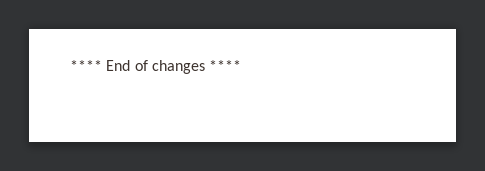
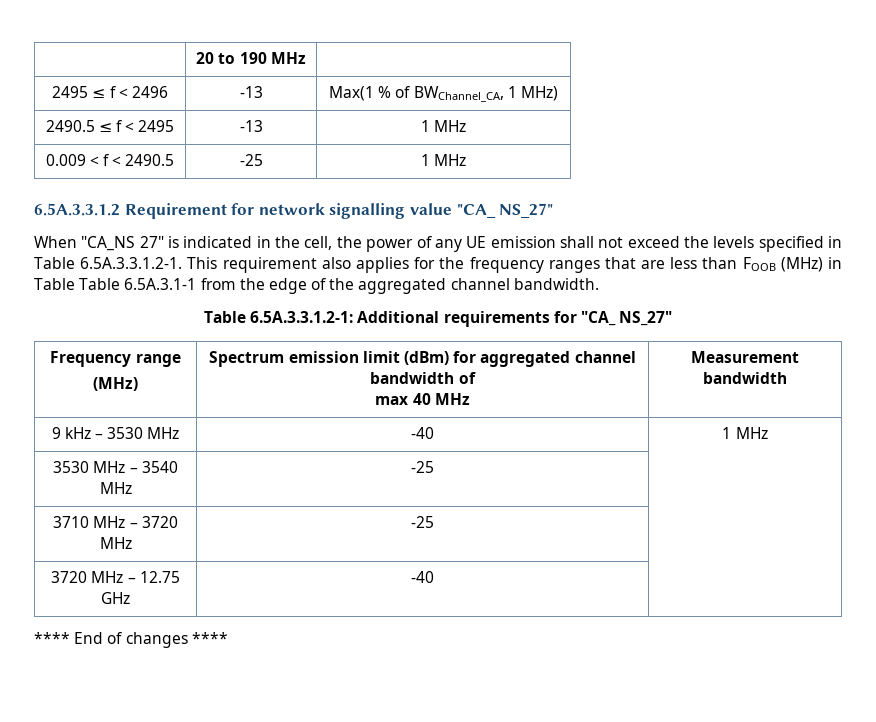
(70, 65) none -> [196,52,306,64] [52,86,168,98] [239,86,263,98] [329,86,558,102] [45,120,175,132] [239,120,263,132] [420,120,467,132] [45,154,175,166] [239,154,263,166] [420,154,467,166] [34,203,554,219] [34,236,843,252] [34,257,842,273] [34,278,599,294] [203,311,673,327] [50,351,181,367] [93,377,138,391] [209,351,636,367] [370,372,476,384] [375,393,470,405] [691,351,799,363] [703,372,787,384] [51,427,180,439] [411,427,434,439] [722,427,768,439] [53,461,178,473] [99,482,132,494] [411,461,434,473] [53,516,178,528] [99,537,132,549] [411,516,434,528] [51,571,180,583] [101,592,130,604] [411,571,434,583] | 20 to 190 MHz | // 2495 ≤ f < 2496 | -13 | Max(1 % of BWChannel_CA, 1 MHz) // 2490.5 ≤ f < 2495 | -13 | 1 MHz // 0.009 < f < 2490.5 | -25 | 1 MHz // 6.5A.3.3.1.2 Requirement for network signalling value "CA_ NS_27" // When "CA_NS 27" is indicated in the cell, the power of any UE emission shall not exceed the levels specified in Table 6.5A.3.3.1.2-1. This requirement also applies for the frequency ranges that are less than FOOB (MHz) in Table Table 6.5A.3.1-1 from the edge of the aggregated channel bandwidth. // Table 6.5A.3.3.1.2-1: Additional requirements for "CA_ NS_27" // Frequency range // (MHz) | Spectrum emission limit (dBm) for aggregated channel bandwidth of // max 40 MHz | Measurement bandwidth // 9 kHz – 3530 MHz | -40 | 1 MHz // 3530 MHz – 3540 MHz | -25 | // 3710 MHz – 3720 MHz | -25 | // 3720 MHz – 12.75 GHz | -40 | //

